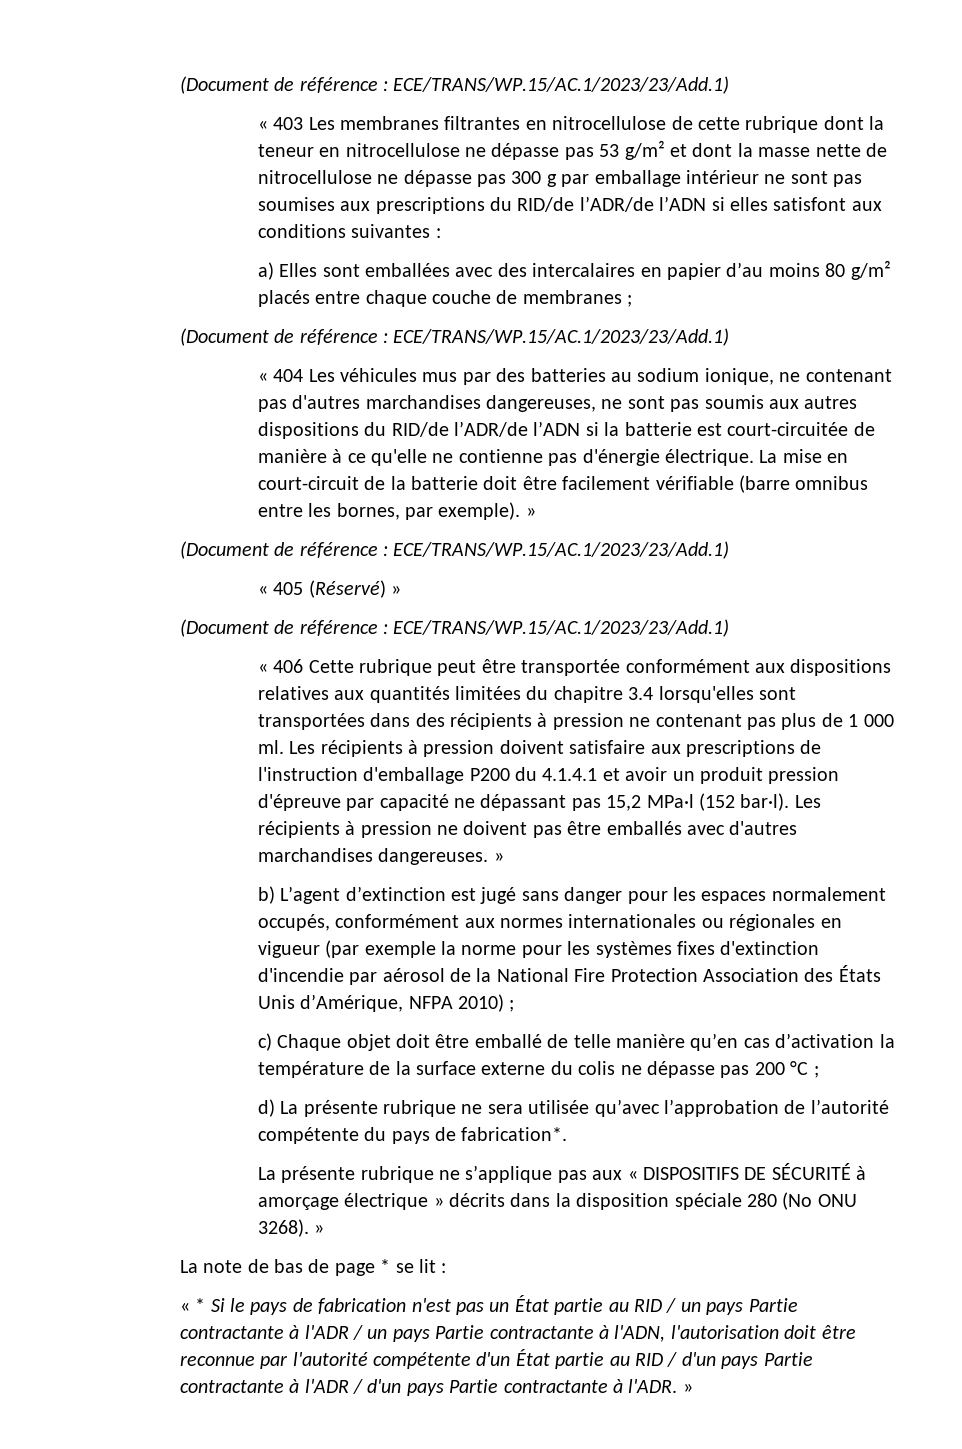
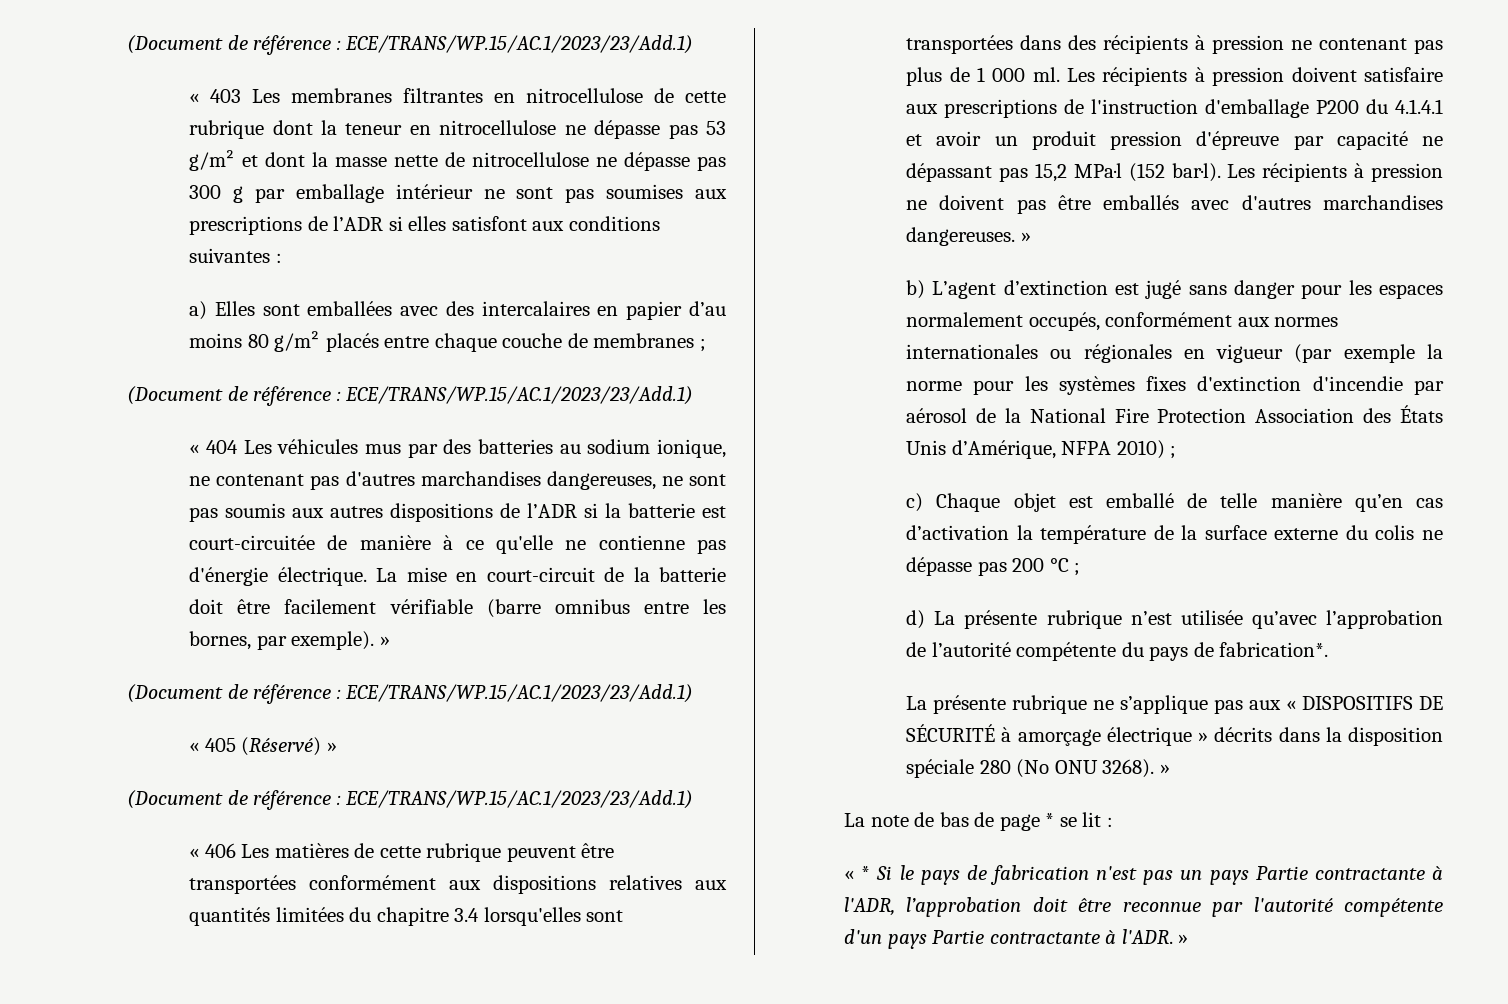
[489,196,707,212] du RID/de l’ADR/de l’ADN -> [307,216,384,231] de l’ADR
[364,421,581,437] du RID/de l’ADR/de l’ADN -> [500,503,578,518] de l’ADR
[308,659,621,676] Cette rubrique peut être transportée -> [241,843,615,862] [189,875,297,894] Les matières de cette rubrique peuvent être transportées
[395,1034,470,1048] doit être -> [1068,496,1093,508] est
[461,1104,523,1114] ne sera -> [1130,611,1172,625] n’est
[514,1295,798,1315] [179,1325,779,1342] État partie au RID / un pays Partie contractante à l'ADR / un pays Partie contractante à l'ADN, l'autorisation -> [1209,866,1444,885] [844,897,1022,917] pays Partie contractante à l'ADR, l’approbation
[515,1349,813,1369] [179,1379,402,1394] État partie au RID / d'un pays Partie contractante à l'ADR / d'un -> (883, 936) none

